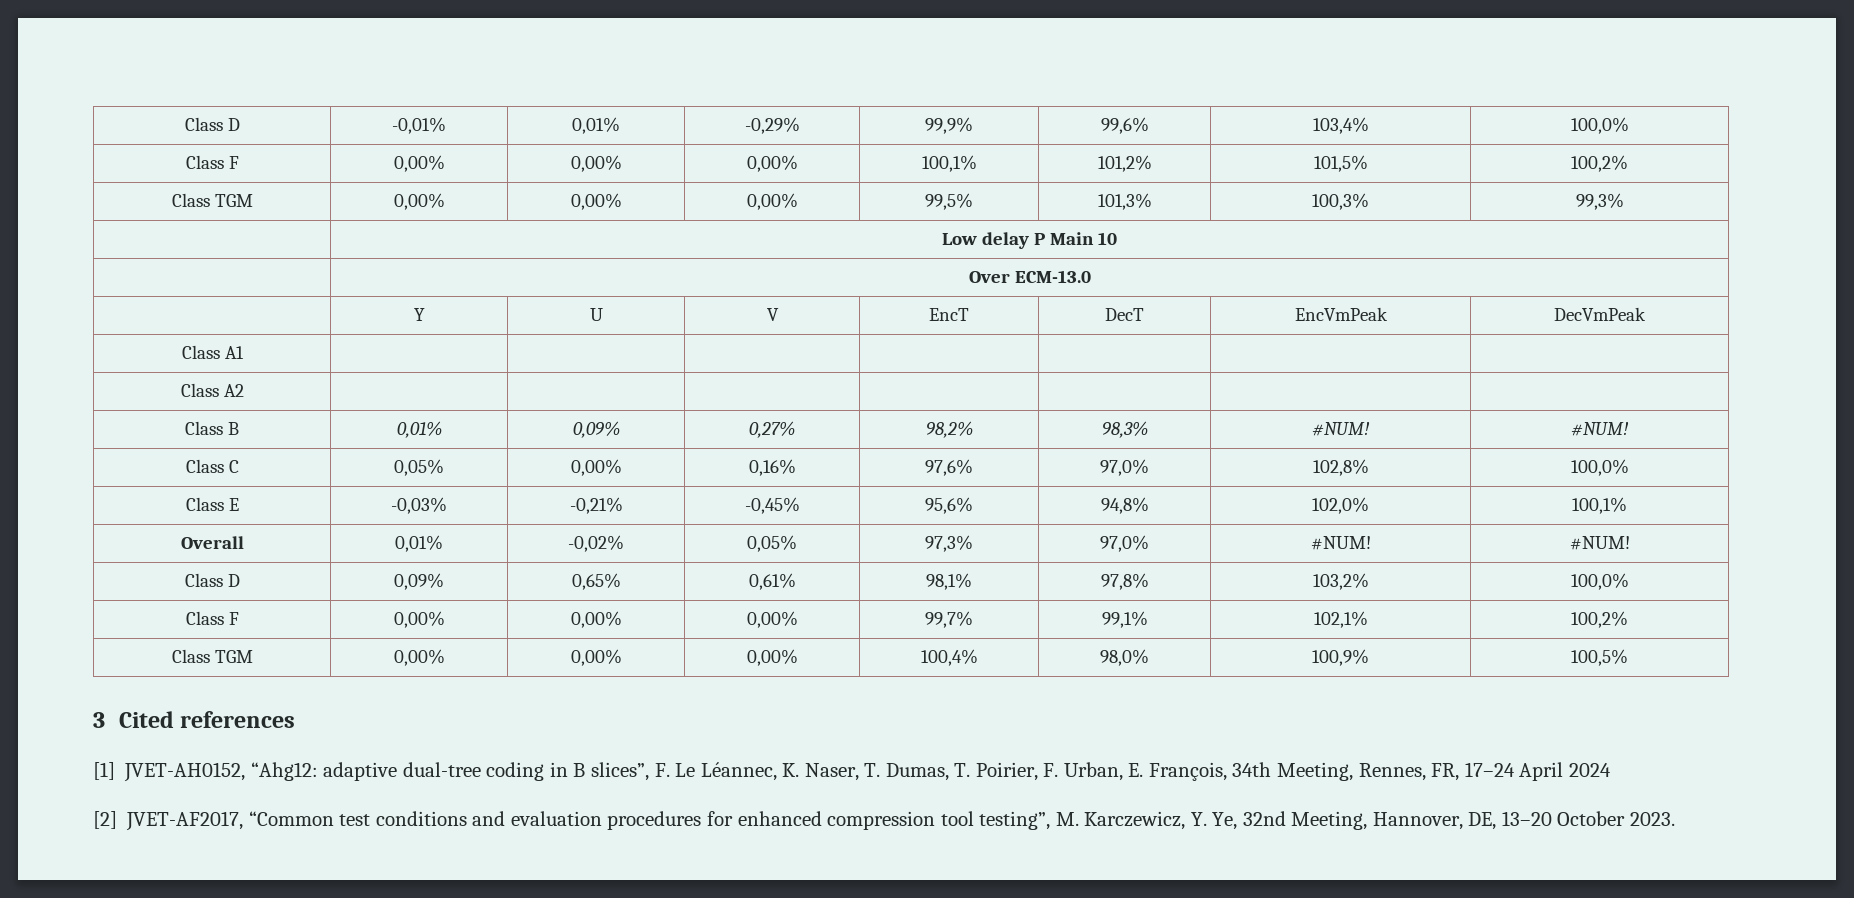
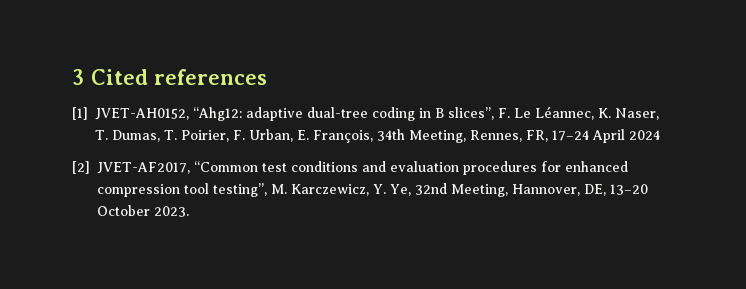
[184,117,240,131] [392,117,447,134] [572,117,620,134] [744,117,800,134] [925,117,973,134] [1100,117,1149,134] [1312,117,1369,134] [1570,117,1629,134] [185,155,239,169] [393,155,445,172] [570,155,622,172] [746,155,798,172] [921,155,977,172] [1097,155,1152,172] [1313,155,1368,172] [1571,155,1628,172] [171,193,253,207] [393,193,445,210] [570,193,622,210] [746,193,798,210] [925,193,973,210] [1097,193,1152,210] [1312,193,1369,210] [1575,193,1624,210] [942,232,1117,249] [968,270,1091,283] [413,308,425,321] [589,308,603,321] [766,308,779,321] [929,308,969,321] [1105,308,1144,321] [1294,307,1388,321] [1554,307,1646,321] [181,345,244,359] [180,383,244,397] [185,421,239,435] [396,421,442,438] [572,421,620,438] [749,421,795,438] [925,421,973,438] [1101,421,1148,438] [1312,422,1370,436] [1571,422,1629,436] [185,459,239,473] [394,459,445,476] [570,459,622,476] [748,459,796,476] [925,459,973,476] [1100,459,1149,476] [1312,459,1369,476] [1570,459,1629,476] [185,497,239,511] [391,497,448,514] [569,497,623,514] [744,497,800,514] [925,497,973,514] [1100,497,1149,514] [1312,497,1369,514] [1572,497,1627,514] [180,536,244,549] [395,535,444,552] [568,535,624,552] [747,535,797,552] [925,535,973,552] [1100,535,1149,552] [1310,536,1371,550] [1569,536,1630,550] [184,573,240,587] [394,573,445,590] [571,573,621,590] [748,573,796,590] [926,573,972,590] [1100,573,1149,590] [1312,573,1369,590] [1570,573,1629,590] [185,611,239,625] [393,611,445,628] [570,611,622,628] [746,611,798,628] [925,611,973,628] [1101,611,1148,628] [1313,611,1368,628] [1571,611,1628,628] [171,649,253,663] [393,649,445,666] [570,649,622,666] [746,649,798,666] [920,649,978,666] [1100,649,1149,666] [1312,649,1369,666] [1571,649,1628,666] Class D | -0,01% | 0,01% | -0,29% | 99,9% | 99,6% | 103,4% | 100,0% // Class F | 0,00% | 0,00% | 0,00% | 100,1% | 101,2% | 101,5% | 100,2% // Class TGM | 0,00% | 0,00% | 0,00% | 99,5% | 101,3% | 100,3% | 99,3% // | Low delay P Main 10 // | Over ECM-13.0 // | Y | U | V | EncT | DecT | EncVmPeak | DecVmPeak // Class A1 | | | | | | | // Class A2 | | | | | | | // Class B | 0,01% | 0,09% | 0,27% | 98,2% | 98,3% | #NUM! | #NUM! // Class C | 0,05% | 0,00% | 0,16% | 97,6% | 97,0% | 102,8% | 100,0% // Class E | -0,03% | -0,21% | -0,45% | 95,6% | 94,8% | 102,0% | 100,1% // Overall | 0,01% | -0,02% | 0,05% | 97,3% | 97,0% | #NUM! | #NUM! // Class D | 0,09% | 0,65% | 0,61% | 98,1% | 97,8% | 103,2% | 100,0% // Class F | 0,00% | 0,00% | 0,00% | 99,7% | 99,1% | 102,1% | 100,2% // Class TGM | 0,00% | 0,00% | 0,00% | 100,4% | 98,0% | 100,9% | 100,5% // -> (72, 77) none

